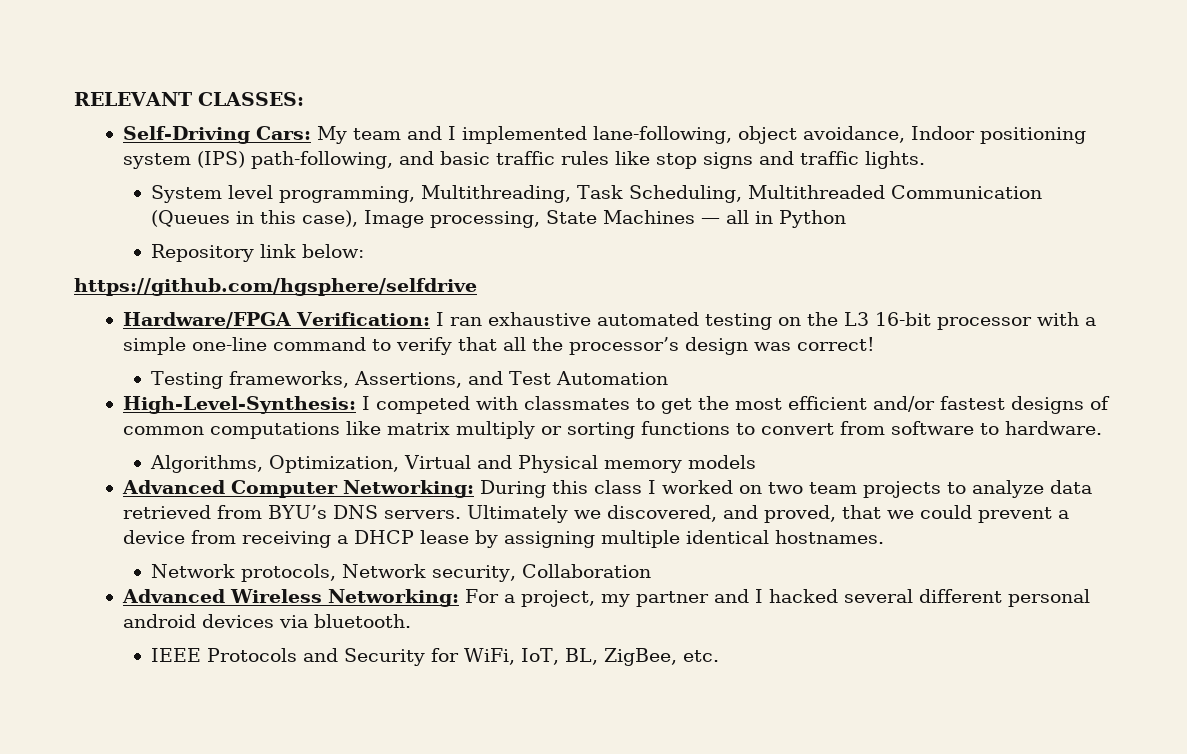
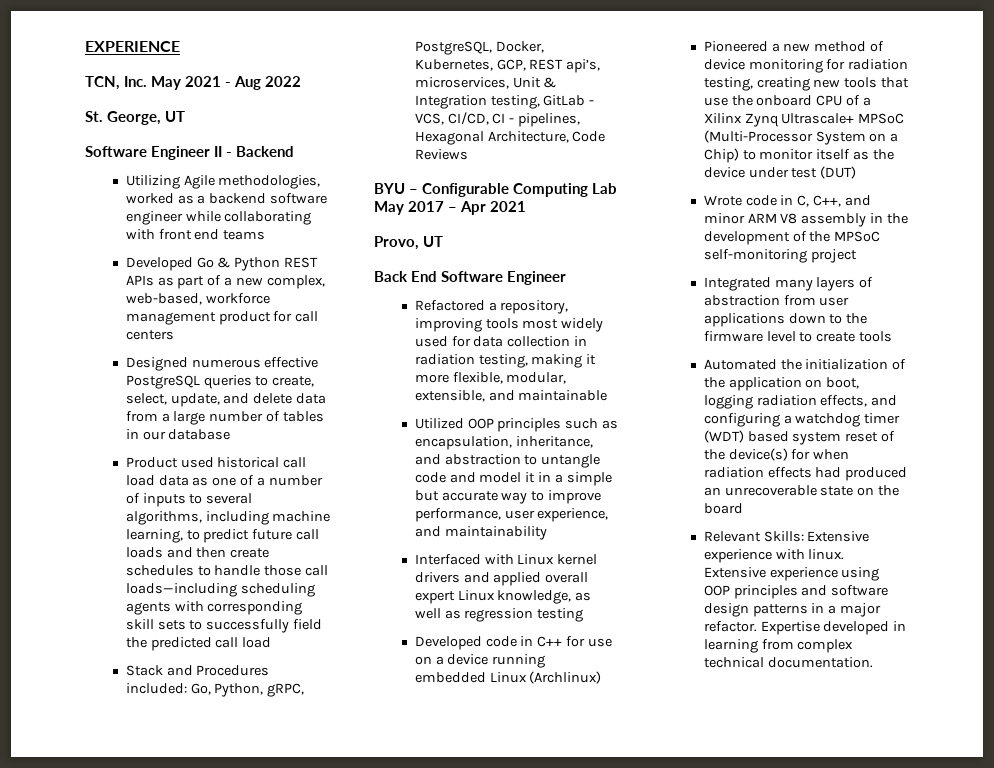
[74,92,304,106] [123,126,1087,144] [123,151,926,169] [151,185,1043,203] [151,210,847,228] [151,244,365,262] [74,278,477,296] [123,312,1097,330] [123,337,876,355] [151,371,669,389] [123,396,1111,414] [123,421,1103,439] [150,455,757,473] [122,480,1093,498] [123,505,1070,523] [123,530,885,548] [151,564,652,582] [122,589,1091,607] [123,614,412,628] [151,648,720,666] RELEVANT CLASSES: // Self-Driving Cars: My team and I implemented lane-following, object avoidance, Indoor positioning system (IPS) path-following, and basic traffic rules like stop signs and traffic lights. // System level programming, Multithreading, Task Scheduling, Multithreaded Communication (Queues in this case), Image processing, State Machines — all in Python // Repository link below: // https://github.com/hgsphere/selfdrive // Hardware/FPGA Verification: I ran exhaustive automated testing on the L3 16-bit processor with a simple one-line command to verify that all the processor’s design was correct! // Testing frameworks, Assertions, and Test Automation // High-Level-Synthesis: I competed with classmates to get the most efficient and/or fastest designs of common computations like matrix multiply or sorting functions to convert from software to hardware. // Algorithms, Optimization, Virtual and Physical memory models // Advanced Computer Networking: During this class I worked on two team projects to analyze data retrieved from BYU’s DNS servers. Ultimately we discovered, and proved, that we could prevent a device from receiving a DHCP lease by assigning multiple identical hostnames. // Network protocols, Network security, Collaboration // Advanced Wireless Networking: For a project, my partner and I hacked several different personal android devices via bluetooth. // IEEE Protocols and Security for WiFi, IoT, BL, ZigBee, etc. -> [85,41,180,52] [85,76,302,90] [85,111,186,125] [85,146,295,160] [125,175,321,189] [125,193,328,204] [125,211,312,225] [125,229,266,240] [125,257,319,271] [125,275,326,289] [125,293,270,305] [125,311,319,325] [125,330,174,340] [125,357,319,371] [125,375,315,389] [125,393,327,407] [125,411,325,425] [125,429,231,440] [125,457,307,468] [125,475,324,486] [125,493,253,507] [125,511,331,525] [125,529,320,543] [125,547,270,558] [125,565,329,576] [125,583,315,597] [125,601,303,615] [125,619,323,633] [125,637,272,651] [125,665,270,676] [125,683,305,697] [414,41,544,55] [414,59,601,73] [414,77,557,89] [414,95,595,109] [414,112,581,127] [414,131,606,145] [414,149,468,160] [374,183,618,197] [374,201,527,215] [374,236,444,250] [374,271,567,285] [414,300,569,314] [414,318,604,332] [414,336,588,347] [414,354,597,368] [414,372,567,384] [414,390,608,402] [414,418,619,432] [414,436,593,450] [414,454,601,468] [414,472,613,486] [414,490,602,504] [414,508,609,522] [414,526,547,540] [414,554,598,565] [414,572,589,586] [414,590,592,604] [414,608,584,622] [414,636,613,650] [414,654,546,668] [414,671,602,684] [703,41,885,52] [703,59,909,73] [703,77,910,91] [703,95,872,106] [703,113,905,127] [703,130,899,145] [703,148,895,163] [703,166,857,179] [703,195,872,207] [703,213,909,227] [703,231,881,245] [703,249,857,263] [703,277,874,291] [703,295,850,306] [703,313,868,327] [703,331,893,342] [703,359,907,370] [703,377,860,391] [703,395,898,409] [703,413,901,427] [703,430,896,445] [703,448,850,461] [703,467,908,481] [703,485,900,496] [703,503,743,514] [703,531,870,542] [703,549,845,563] [703,567,880,581] [703,585,889,599] [703,603,882,617] [703,621,907,635] [703,639,854,653] [703,657,873,668] EXPERIENCE // TCN, Inc. May 2021 - Aug 2022 // St. George, UT // Software Engineer II - Backend // Utilizing Agile methodologies, worked as a backend software engineer while collaborating with front end teams // Developed Go & Python REST APIs as part of a new complex, web-based, workforce management product for call centers // Designed numerous effective PostgreSQL queries to create, select, update, and delete data from a large number of tables in our database // Product used historical call load data as one of a number of inputs to several algorithms, including machine learning, to predict future call loads and then create schedules to handle those call loads—including scheduling agents with corresponding skill sets to successfully field the predicted call load // Stack and Procedures included: Go, Python, gRPC, PostgreSQL, Docker, Kubernetes, GCP, REST api’s, microservices, Unit & Integration testing, GitLab - VCS, CI/CD, CI - pipelines, Hexagonal Architecture, Code Reviews // BYU – Configurable Computing Lab May 2017 – Apr 2021 // Provo, UT // Back End Software Engineer // Refactored a repository, improving tools most widely used for data collection in radiation testing, making it more flexible, modular, extensible, and maintainable // Utilized OOP principles such as encapsulation, inheritance, and abstraction to untangle code and model it in a simple but accurate way to improve performance, user experience, and maintainability // Interfaced with Linux kernel drivers and applied overall expert Linux knowledge, as well as regression testing // Developed code in C++ for use on a device running embedded Linux (Archlinux) // Pioneered a new method of device monitoring for radiation testing, creating new tools that use the onboard CPU of a Xilinx Zynq Ultrascale+ MPSoC (Multi-Processor System on a Chip) to monitor itself as the device under test (DUT) // Wrote code in C, C++, and minor ARM V8 assembly in the development of the MPSoC self-monitoring project // Integrated many layers of abstraction from user applications down to the firmware level to create tools // Automated the initialization of the application on boot, logging radiation effects, and configuring a watchdog timer (WDT) based system reset of the device(s) for when radiation effects had produced an unrecoverable state on the board // Relevant Skills: Extensive experience with linux. Extensive experience using OOP principles and software design patterns in a major refactor. Expertise developed in learning from complex technical documentation.

